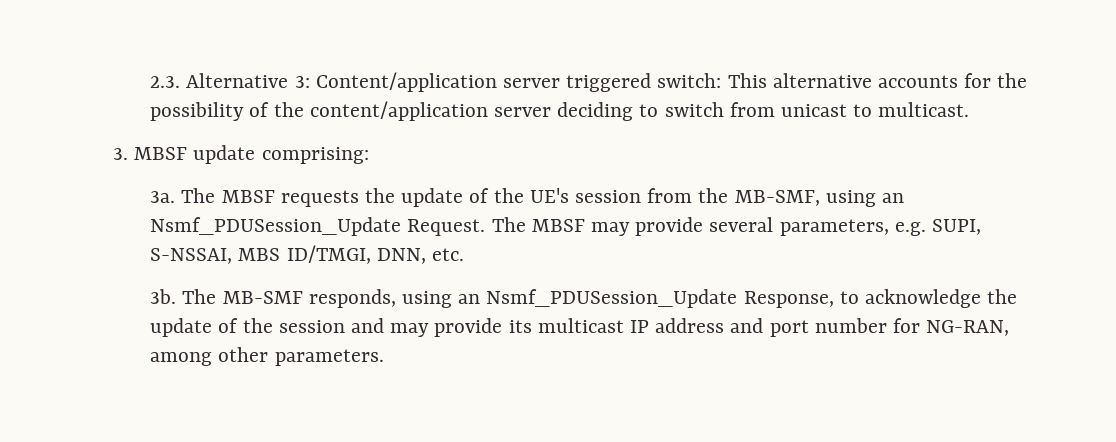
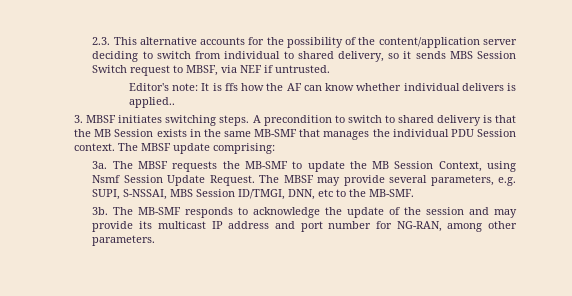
[186,72,722,92] Alternative 3: Content/application server triggered switch: -> (111, 41) none
[781,102,970,117] [113,148,129,160] unicast to multicast. // 3. -> [224,51,517,62] [92,65,331,76] [128,83,516,91] [128,97,175,108] [74,115,516,126] [74,129,516,140] [74,143,139,151] individual to shared delivery, so it sends MBS Session Switch request to MBSF, via NEF if untrusted. // Editor's note: It is ffs how the AF can know whether individual delivers is applied.. // 3. MBSF initiates switching steps. A precondition to switch to shared delivery is that the MB Session exists in the same MB-SMF that manages the individual PDU Session context. The
[401,188,905,207] [150,217,402,236] update of the UE's session from the MB-SMF, using an Nsmf_PDUSession_Update -> [244,161,516,172] [92,175,206,186] MB-SMF to update the MB Session Context, using Nsmf Session Update
(281, 254) none -> [196,189,236,197] Session
[431,248,464,261] etc. -> [318,189,415,197] etc to the MB-SMF.
[308,289,834,308] responds, using an Nsmf_PDUSession_Update Response, -> [185,207,234,218] responds

